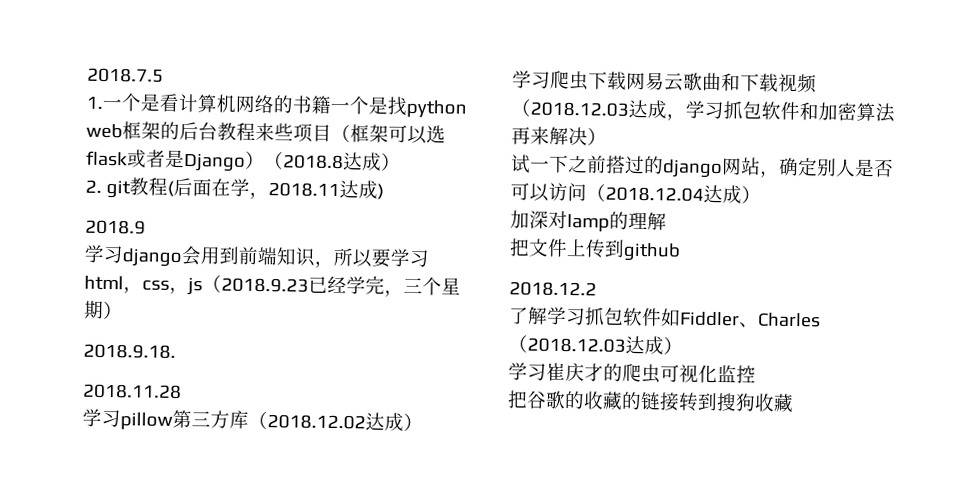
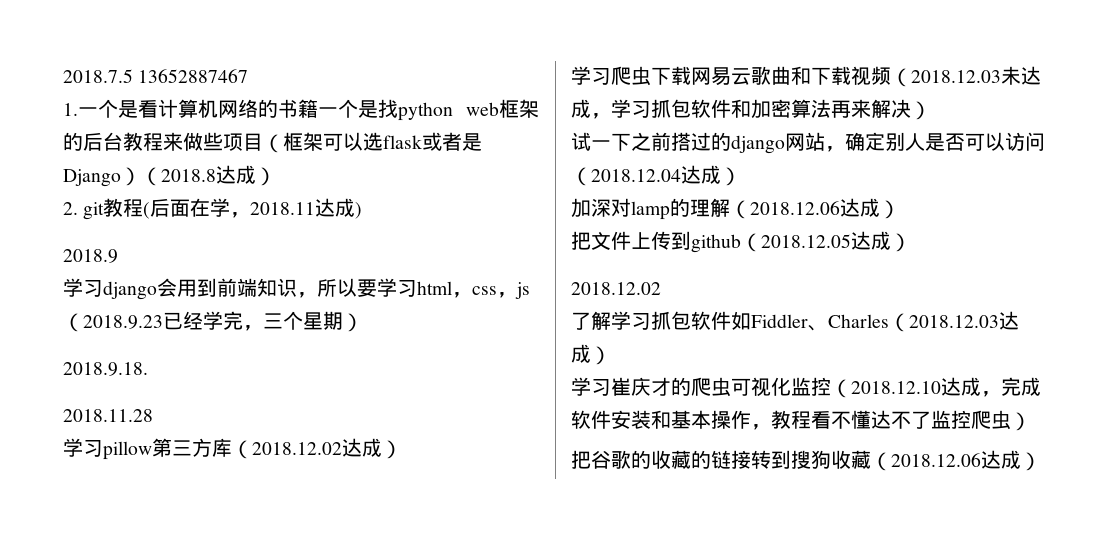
(164, 75) none -> [138,69,249,83] 13652887467
(275, 132) none -> [183,132,203,151] 做
(629, 109) none -> [1001,66,1021,85] 未
(667, 221) none -> [730,198,900,219] （2018.12.06达成）
[509,281,597,297] // 2018.12.2 -> [741,231,911,252] [571,282,661,295] （2018.12.05达成） // 2018.12.02
(756, 374) none -> [831,377,1041,398] [571,410,1031,431] （2018.12.10达成，完成软件安装和基本操作，教程看不懂达不了监控爬虫）
(794, 402) none -> [871,450,1041,471] （2018.12.06达成）

